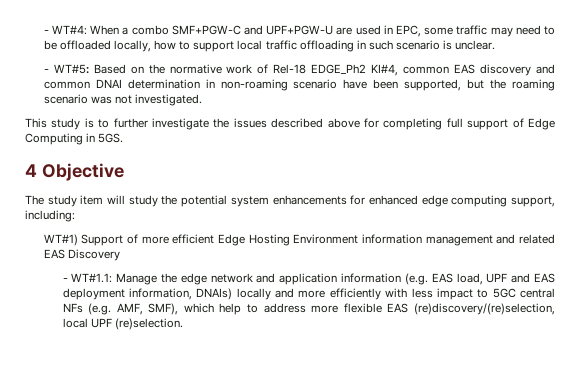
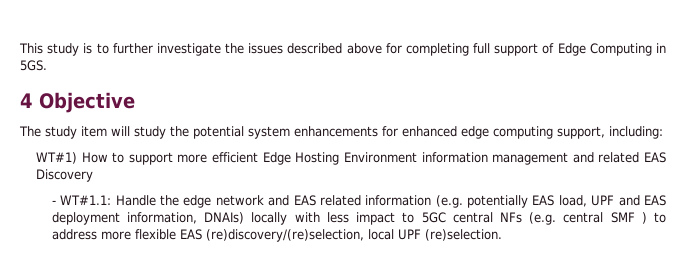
[43,25,556,37] [43,40,496,52] [43,64,555,76] [43,79,555,91] [43,94,203,106] - WT#4: When a combo SMF+PGW-C and UPF+PGW-U are used in EPC, some traffic may need to be offloaded locally, how to support local traffic offloading in such scenario is unclear. // - WT#5: Based on the normative work of Rel-18 EDGE_Ph2 KI#4, common EAS discovery and common DNAI determination in non-roaming scenario have been supported, but the roaming scenario was not investigated. // -> (19, 48) none
[81,234,139,246] Support of -> [81,152,173,165] How to support
[116,273,158,285] Manage -> [115,195,156,206] Handle
[279,273,338,285] application -> [293,195,361,206] EAS related
(428, 279) none -> [467,195,529,208] potentially
[275,288,381,300] and more efficiently -> (288, 218) none
[116,303,242,315] AMF, SMF), which help -> [563,212,647,224] central SMF )

